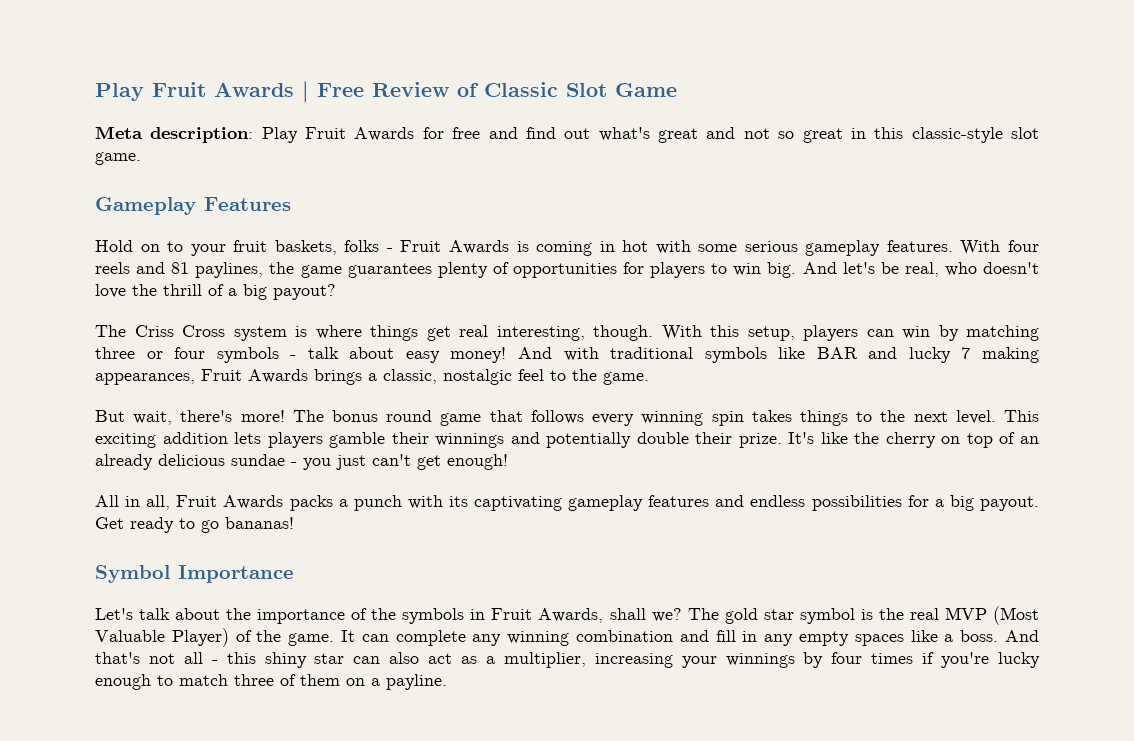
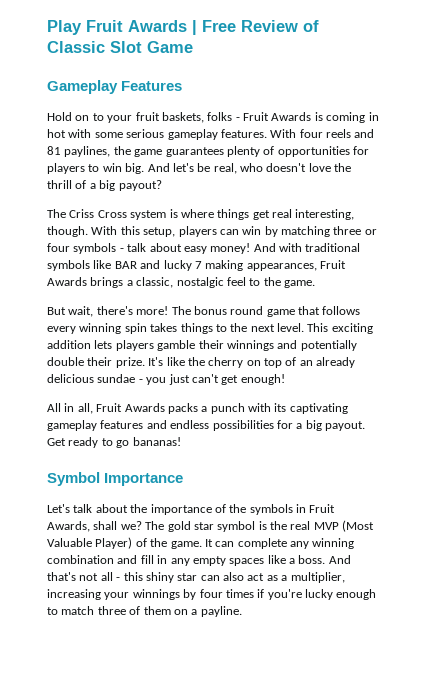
[95,126,1039,143] [95,152,141,165] // Meta description: Play Fruit Awards for free and find out what's great and not so great in this classic-style slot game. -> (193, 47) none

